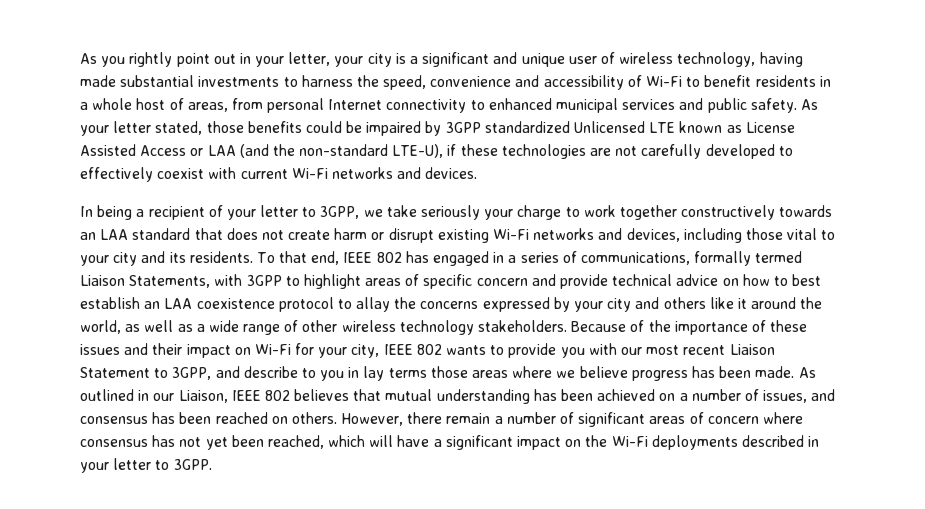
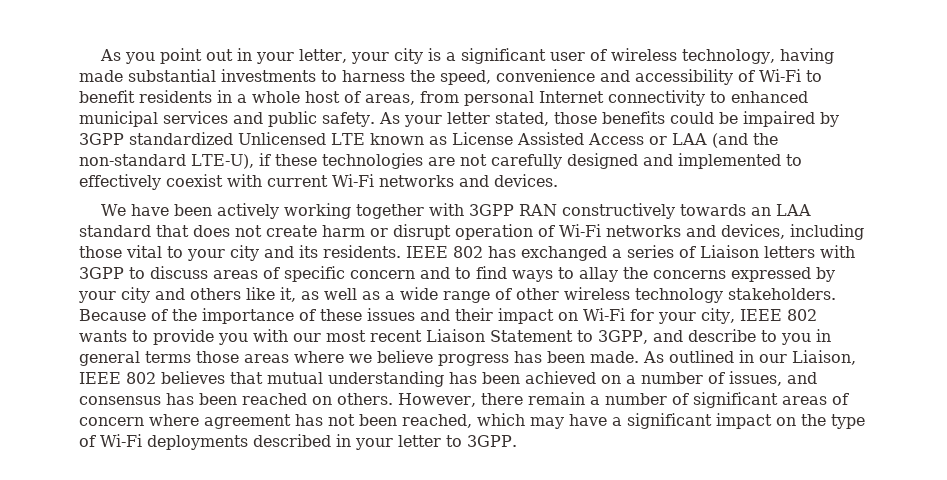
[129,52,173,67] rightly -> (156, 58) none
[493,52,565,67] and unique -> (547, 56) none
[705,144,775,159] developed -> [566,153,781,169] designed and implemented
[80,205,677,220] In being a recipient of your letter to 3GPP, we take seriously your charge to work together -> [101,203,558,219] We have been actively working together with 3GPP RAN
[437,229,489,243] existing -> [455,224,555,240] operation of
[256,251,340,265] To that end, -> (401, 251) none
[433,251,505,266] engaged in -> [521,246,607,261] exchanged
[580,251,803,266] [80,275,211,288] communications, formally termed Liaison Statements, -> [700,245,815,258] Liaison letters
[303,274,361,289] highlight -> [150,266,208,279] discuss
[560,274,822,289] [80,297,334,312] provide technical advice on how to best establish an LAA coexistence protocol -> [455,266,553,282] to find ways
[737,297,823,309] [80,320,121,334] it around the world, -> [280,287,296,302] it,
[363,366,385,381] lay -> [79,351,140,366] general
[80,439,148,447] consensus -> [204,414,291,429] agreement
[205,437,228,450] yet -> (355, 420) none
[369,435,394,447] will -> [530,417,564,429] may
(608, 441) none -> [831,414,865,429] [79,435,96,447] type of

